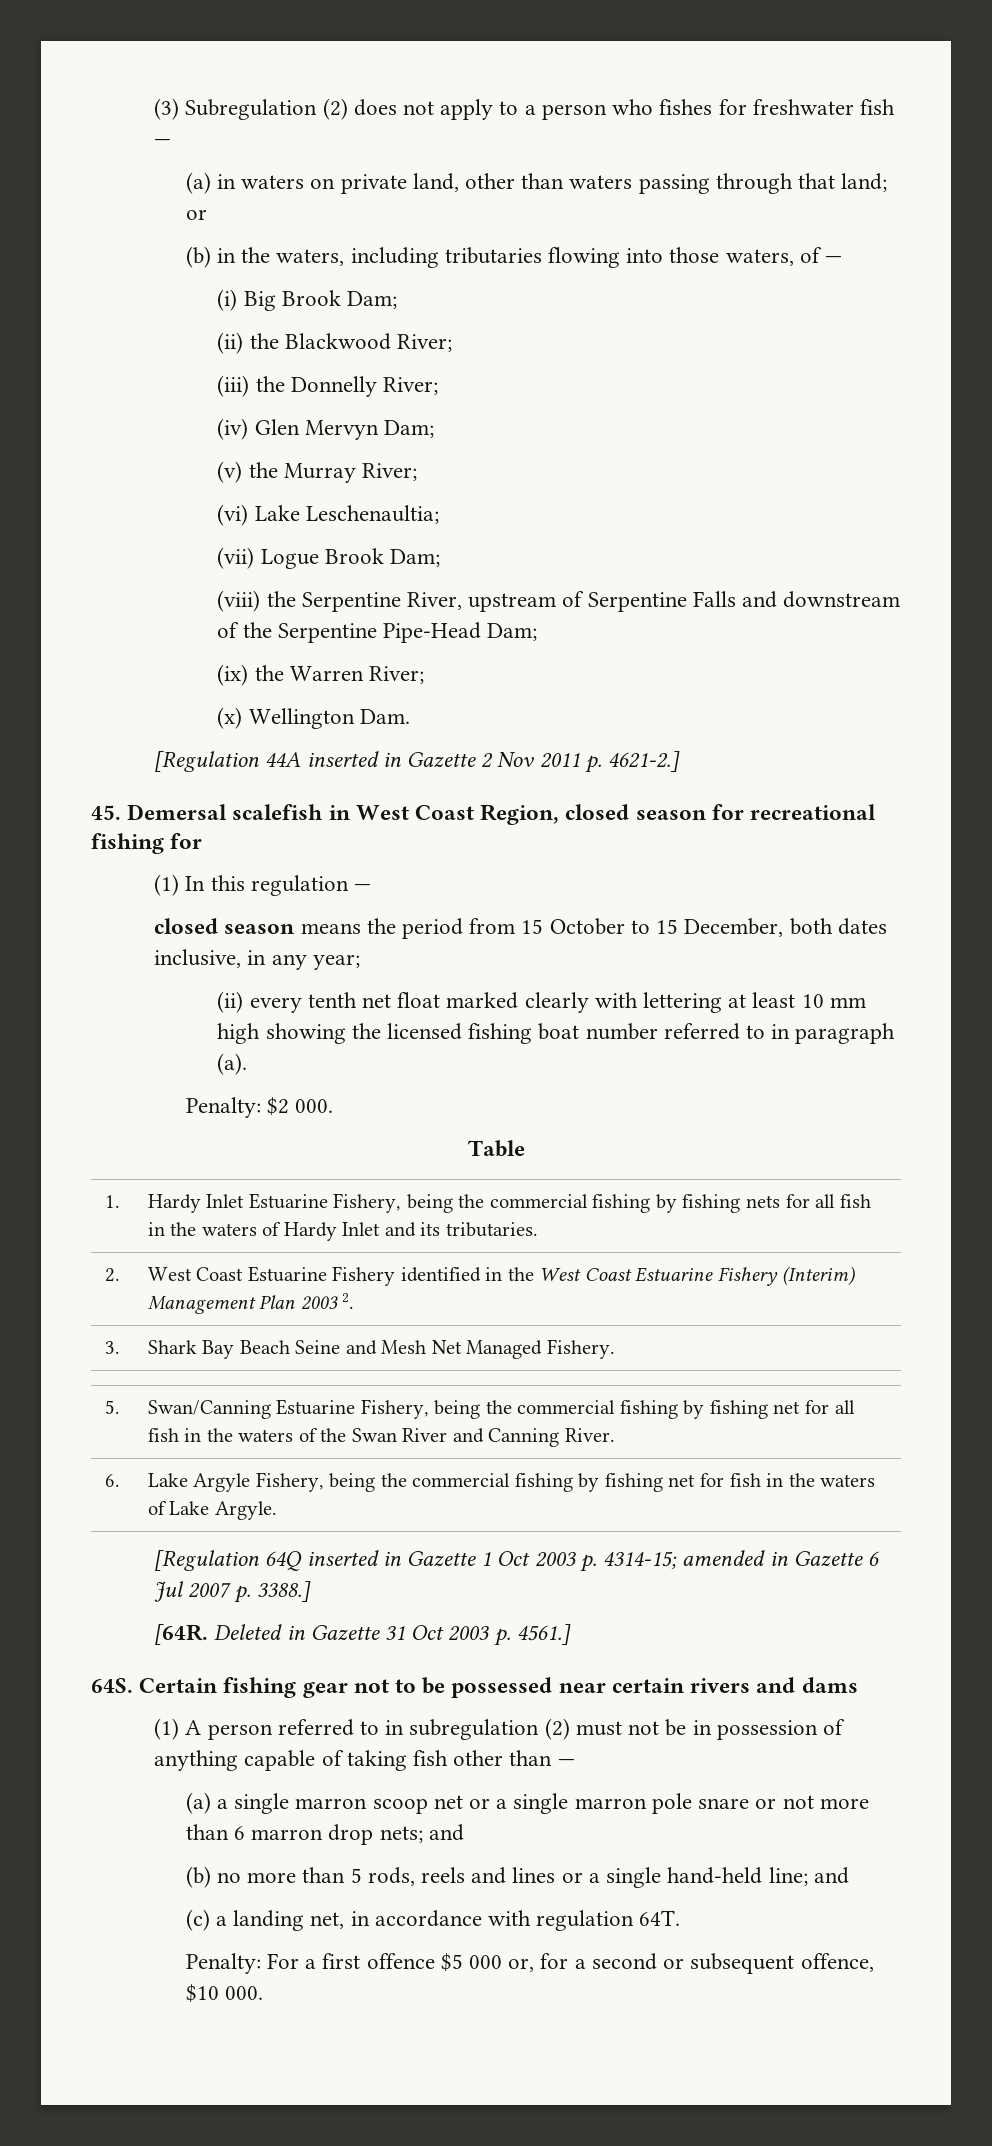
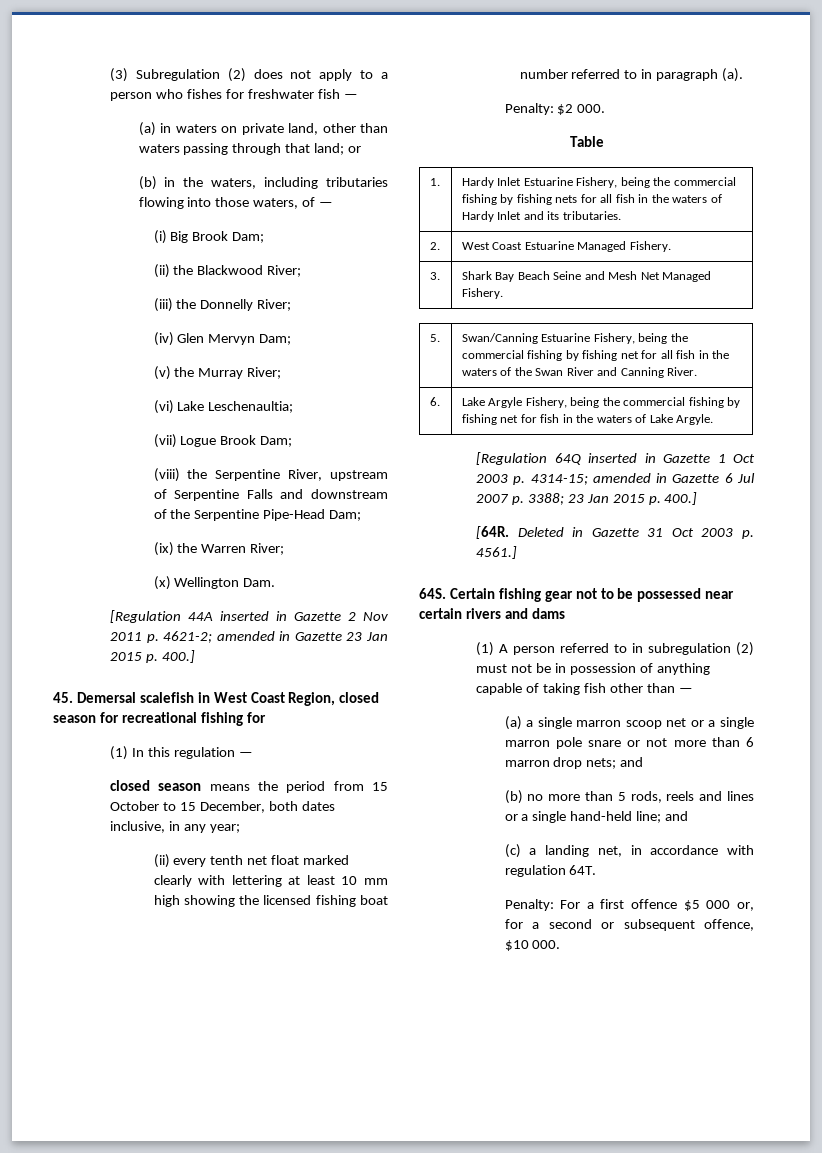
[608,751,681,772] 4621-2.] -> [163,631,389,643] [110,650,195,663] 4621-2; amended in Gazette 23 Jan 2015 p. 400.]
[332,1266,855,1286] [147,1293,355,1314] Fishery identified in the West Coast Estuarine Fishery (Interim) Management Plan 2003 2. -> [577,241,671,252] Managed Fishery.
[256,1581,311,1602] 3388.] -> [527,492,698,505] 3388; 23 Jan 2015 p. 400.]

